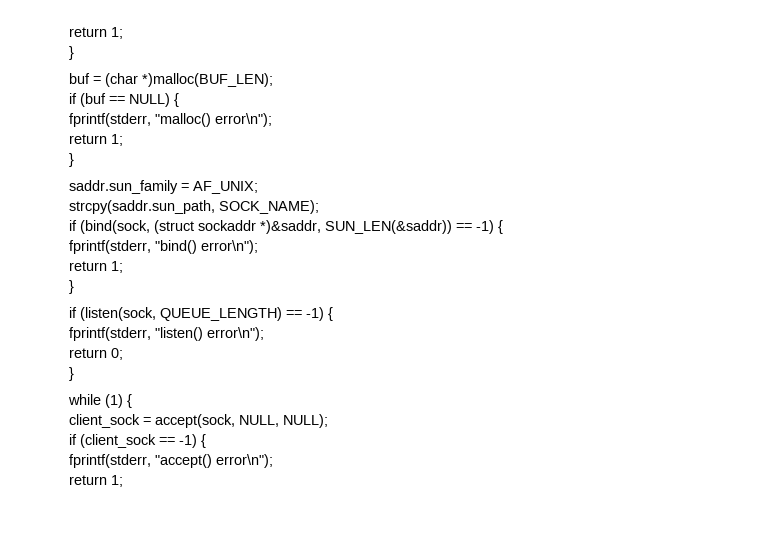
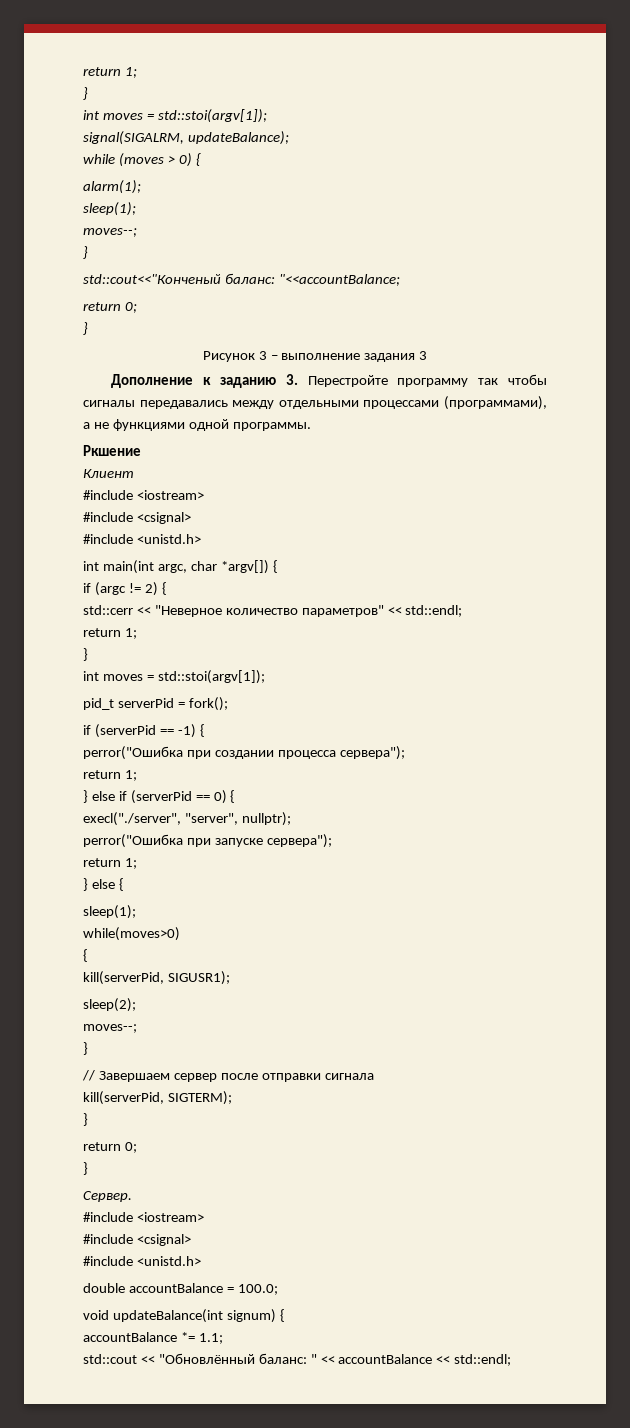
[69,27,123,39] [69,46,74,60] [69,73,273,87] [69,93,179,107] [69,113,272,127] [69,134,123,146] [69,153,74,167] [69,180,258,194] [69,200,319,214] [69,220,503,234] [69,240,258,254] [69,261,123,273] [69,280,74,294] [69,307,333,321] [69,327,264,341] [69,348,123,360] [69,367,74,381] [68,394,132,408] [69,414,328,428] [69,434,206,448] [69,454,273,468] [69,475,123,487] return 1; // } // buf = (char *)malloc(BUF_LEN); // if (buf == NULL) { // fprintf(stderr, "malloc() error\n"); // return 1; // } // saddr.sun_family = AF_UNIX; // strcpy(saddr.sun_path, SOCK_NAME); // if (bind(sock, (struct sockaddr *)&saddr, SUN_LEN(&saddr)) == -1) { // fprintf(stderr, "bind() error\n"); // return 1; // } // if (listen(sock, QUEUE_LENGTH) == -1) { // fprintf(stderr, "listen() error\n"); // return 0; // } // while (1) { // client_sock = accept(sock, NULL, NULL); // if (client_sock == -1) { // fprintf(stderr, "accept() error\n"); // return 1; -> [83,67,137,78] [83,87,88,100] [83,109,267,123] [83,131,289,145] [83,153,201,167] [83,180,141,194] [83,202,136,216] [83,228,137,237] [83,246,88,259] [83,273,400,286] [83,302,137,313] [83,322,88,335] [202,351,428,362] [111,374,547,388] [83,396,547,410] [83,419,311,431] [83,445,141,456] [83,469,134,478] [83,490,204,500] [83,512,191,524] [83,534,201,544] [83,560,278,574] [83,582,167,596] [83,605,463,617] [83,628,137,639] [83,648,88,661] [83,670,265,684] [83,697,228,711] [83,724,205,738] [83,746,405,760] [83,770,137,781] [83,790,236,804] [83,812,291,826] [83,834,332,848] [83,858,137,869] [83,878,124,891] [83,905,136,919] [83,927,180,941] [83,949,88,962] [83,971,230,985] [83,998,136,1012] [83,1024,137,1033] [83,1042,88,1055] [82,1070,374,1082] [83,1091,232,1105] [83,1113,88,1126] [83,1142,137,1153] [83,1162,88,1175] [83,1191,132,1202] [83,1212,204,1222] [83,1234,191,1246] [83,1256,201,1266] [83,1283,278,1295] [83,1309,285,1323] [83,1332,223,1344] [83,1353,512,1366] return 1; // } // int moves = std::stoi(argv[1]); // signal(SIGALRM, updateBalance); // while (moves > 0) { // alarm(1); // sleep(1); // moves--; // } // std::cout<<"Конченый баланс: "<<accountBalance; // return 0; // } // Рисунок 3 – выполнение задания 3 // Дополнение к заданию 3. Перестройте программу так чтобы сигналы передавались между отдельными процессами (программами), а не функциями одной программы. // Ркшение // Клиент // #include <iostream> // #include <csignal> // #include <unistd.h> // int main(int argc, char *argv[]) { // if (argc != 2) { // std::cerr << "Неверное количество параметров" << std::endl; // return 1; // } // int moves = std::stoi(argv[1]); // pid_t serverPid = fork(); // if (serverPid == -1) { // perror("Ошибка при создании процесса сервера"); // return 1; // } else if (serverPid == 0) { // execl("./server", "server", nullptr); // perror("Ошибка при запуске сервера"); // return 1; // } else { // sleep(1); // while(moves>0) // { // kill(serverPid, SIGUSR1); // sleep(2); // moves--; // } // // Завершаем сервер после отправки сигнала // kill(serverPid, SIGTERM); // } // return 0; // } // Сервер. // #include <iostream> // #include <csignal> // #include <unistd.h> // double accountBalance = 100.0; // void updateBalance(int signum) { // accountBalance *= 1.1; // std::cout << "Обновлённый баланс: " << accountBalance << std::endl;

